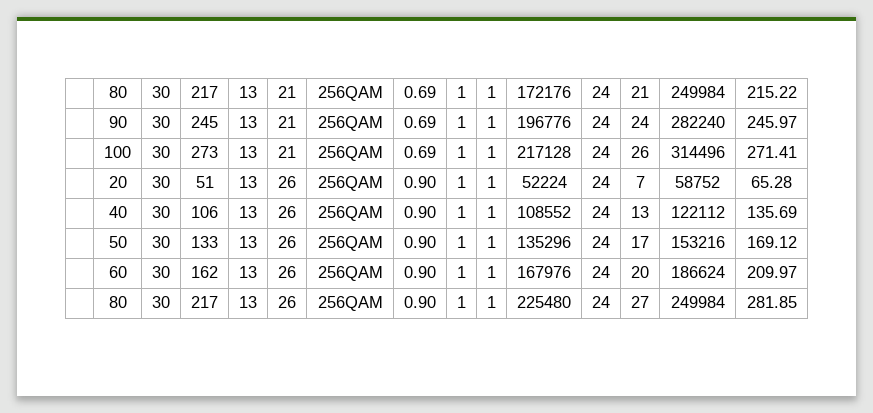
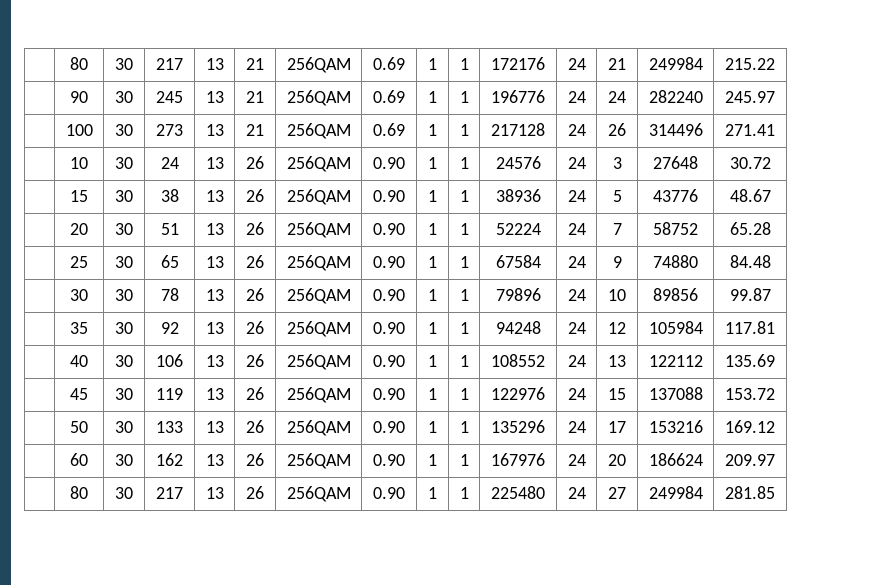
(797, 152) none -> [70,157,88,169] [115,157,133,169] [160,157,179,169] [205,157,224,169] [246,156,264,169] [286,156,351,172] [373,157,405,169] [428,157,437,169] [459,157,469,169] [495,156,541,169] [567,157,586,169] [612,157,622,169] [653,156,698,169] [729,157,771,169] [70,190,88,202] [115,190,133,202] [160,189,179,202] [205,190,224,202] [246,189,264,202] [286,189,351,205] [373,190,405,202] [428,190,437,202] [459,190,469,202] [495,189,541,202] [567,190,586,202] [612,190,622,202] [653,189,698,202] [729,189,771,202] // | 10 | 30 | 24 | 13 | 26 | 256QAM | 0.90 | 1 | 1 | 24576 | 24 | 3 | 27648 | 30.72 // | 15 | 30 | 38 | 13 | 26 | 256QAM | 0.90 | 1 | 1 | 38936 | 24 | 5 | 43776 | 48.67
(792, 182) none -> [70,256,88,268] [115,256,133,268] [160,255,179,268] [205,256,224,268] [246,255,264,268] [286,255,351,271] [373,256,405,268] [428,256,437,268] [459,256,469,268] [495,255,541,268] [567,256,586,268] [612,256,622,268] [653,255,698,268] [729,255,771,268] [70,289,88,301] [115,289,133,301] [160,288,179,301] [205,289,224,301] [246,288,264,301] [286,288,351,304] [373,289,405,301] [428,289,437,301] [459,289,469,301] [495,288,541,301] [567,289,586,301] [608,289,626,301] [653,288,698,301] [729,288,771,301] [70,322,88,334] [115,322,133,334] [160,322,179,334] [205,322,224,334] [246,321,264,334] [286,321,351,337] [373,322,405,334] [428,322,437,334] [459,322,469,334] [495,321,541,334] [567,322,586,334] [608,322,626,334] [648,321,703,334] [725,321,775,334] // | 25 | 30 | 65 | 13 | 26 | 256QAM | 0.90 | 1 | 1 | 67584 | 24 | 9 | 74880 | 84.48 // | 30 | 30 | 78 | 13 | 26 | 256QAM | 0.90 | 1 | 1 | 79896 | 24 | 10 | 89856 | 99.87 // | 35 | 30 | 92 | 13 | 26 | 256QAM | 0.90 | 1 | 1 | 94248 | 24 | 12 | 105984 | 117.81
(797, 212) none -> [70,388,88,400] [115,388,133,400] [156,388,183,400] [205,388,224,400] [246,387,264,400] [286,387,351,403] [373,388,405,400] [428,388,437,400] [459,388,469,400] [491,387,545,400] [567,388,586,400] [608,388,626,400] [648,387,703,400] [725,388,775,400] // | 45 | 30 | 119 | 13 | 26 | 256QAM | 0.90 | 1 | 1 | 122976 | 24 | 15 | 137088 | 153.72

